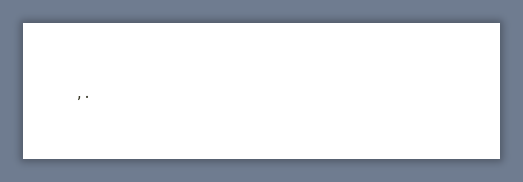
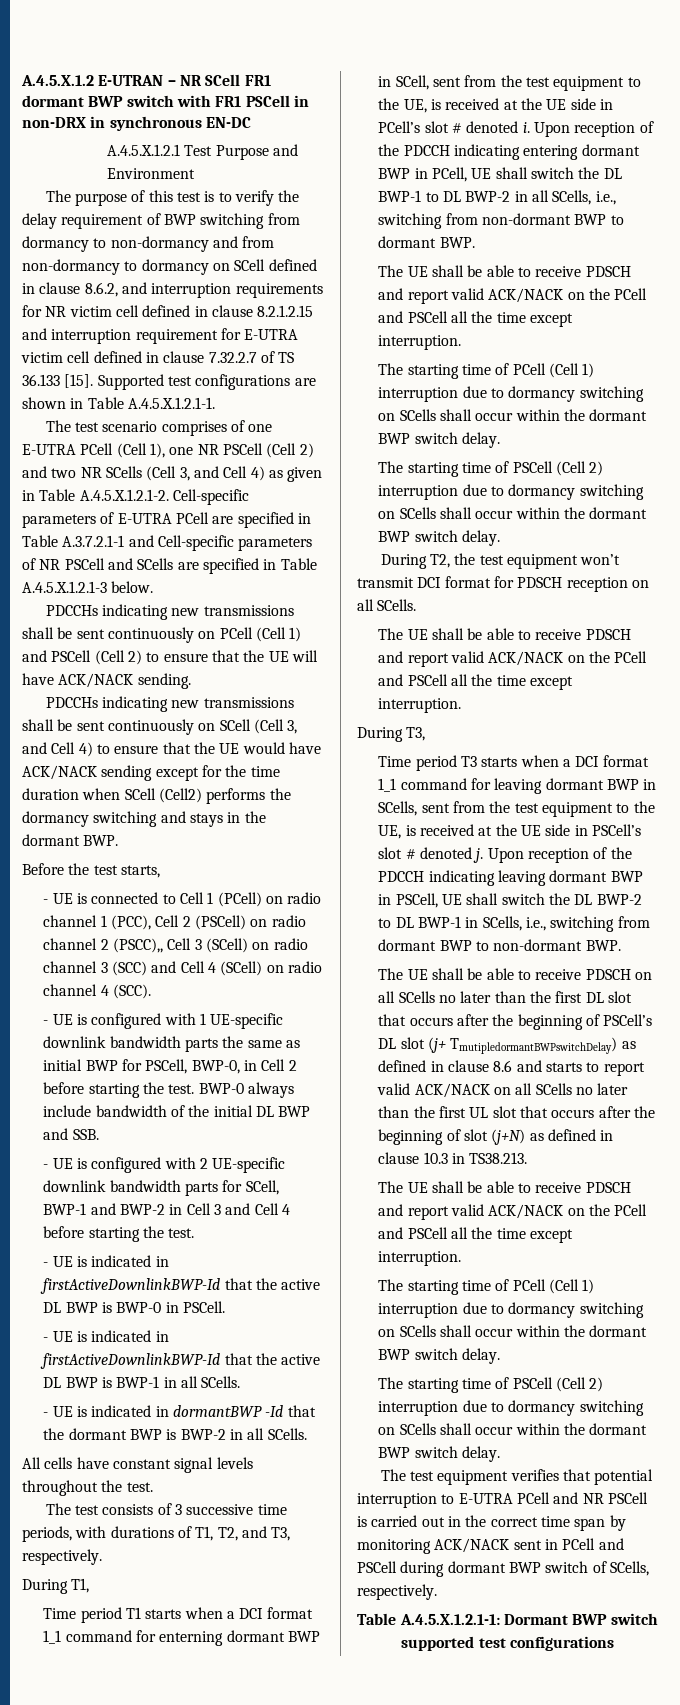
[76,95,90,101] , . -> [21,74,271,86] [22,95,309,107] [22,116,251,131] [107,144,299,160] [107,168,196,179] [45,190,300,206] [22,213,300,229] [22,236,275,252] [22,259,317,275] [22,282,323,298] [22,305,314,317] [22,328,299,344] [21,351,295,363] [22,374,316,390] [22,397,215,409] [45,420,273,436] [22,443,314,458] [22,466,323,482] [22,489,249,505] [22,512,311,528] [22,535,313,551] [22,558,317,574] [22,581,154,593] [45,604,294,620] [22,627,302,643] [22,650,318,665] [22,673,191,689] [45,696,294,712] [22,719,298,735] [22,742,321,757] [22,765,280,781] [22,788,291,804] [22,811,266,827] [22,834,119,846] [22,863,160,878] [43,892,322,907] [43,915,306,930] [43,938,308,953] [43,961,322,976] [43,984,151,999] [43,1013,284,1029] [43,1036,300,1052] [43,1059,297,1074] [43,1082,294,1098] [43,1105,311,1117] [43,1128,99,1140] [43,1157,286,1173] [43,1180,279,1196] [43,1203,290,1215] [43,1226,195,1242] [43,1255,169,1267] [40,1278,321,1294] [43,1301,225,1313] [43,1330,169,1342] [40,1353,321,1369] [43,1376,241,1388] [43,1405,316,1417] [43,1428,307,1440] [22,1457,253,1473] [22,1480,153,1496] [45,1503,287,1515] [22,1526,291,1542] [22,1549,102,1565] [22,1578,90,1594] [43,1607,313,1623] [43,1630,320,1646] [378,75,641,91] [378,98,613,113] [378,121,654,137] [378,144,640,160] [378,167,622,182] [378,190,616,205] [378,213,624,229] [378,236,475,248] [378,265,631,277] [378,288,648,304] [378,311,573,327] [378,335,462,350] [378,363,595,379] [378,386,644,402] [378,409,648,421] [378,432,500,448] [378,461,604,477] [378,484,644,500] [378,507,648,519] [378,530,500,546] [380,553,621,569] [357,576,649,592] [357,599,417,611] [378,628,631,640] [378,651,648,667] [378,674,573,690] [378,698,462,713] [357,727,426,742] [378,755,649,771] [378,778,657,794] [378,801,655,817] [378,824,641,839] [378,847,632,863] [378,870,643,886] [378,893,642,908] [378,916,650,932] [378,939,621,951] [378,968,652,980] [378,991,632,1003] [378,1014,653,1030] [378,1037,636,1054] [378,1060,645,1076] [377,1083,629,1098] [378,1106,655,1118] [378,1129,614,1145] [378,1152,528,1164] [378,1181,631,1193] [378,1204,648,1220] [378,1227,573,1243] [378,1251,462,1266] [378,1279,595,1295] [378,1302,644,1318] [378,1325,648,1337] [378,1348,500,1364] [378,1377,604,1393] [378,1400,644,1416] [378,1423,648,1435] [378,1446,500,1462] [380,1469,654,1485] [357,1492,648,1508] [357,1515,626,1531] [357,1538,624,1554] [357,1561,649,1577] [357,1584,437,1600] [357,1613,658,1625] [401,1636,614,1651] A.4.5.X.1.2 E-UTRAN – NR SCell FR1 dormant BWP switch with FR1 PSCell in non-DRX in synchronous EN-DC // A.4.5.X.1.2.1 Test Purpose and Environment // The purpose of this test is to verify the delay requirement of BWP switching from dormancy to non-dormancy and from non-dormancy to dormancy on SCell defined in clause 8.6.2, and interruption requirements for NR victim cell defined in clause 8.2.1.2.15 and interruption requirement for E-UTRA victim cell defined in clause 7.32.2.7 of TS 36.133 [15]. Supported test configurations are shown in Table A.4.5.X.1.2.1-1. // The test scenario comprises of one E-UTRA PCell (Cell 1), one NR PSCell (Cell 2) and two NR SCells (Cell 3, and Cell 4) as given in Table A.4.5.X.1.2.1-2. Cell-specific parameters of E-UTRA PCell are specified in Table A.3.7.2.1-1 and Cell-specific parameters of NR PSCell and SCells are specified in Table A.4.5.X.1.2.1-3 below. // PDCCHs indicating new transmissions shall be sent continuously on PCell (Cell 1) and PSCell (Cell 2) to ensure that the UE will have ACK/NACK sending. // PDCCHs indicating new transmissions shall be sent continuously on SCell (Cell 3, and Cell 4) to ensure that the UE would have ACK/NACK sending except for the time duration when SCell (Cell2) performs the dormancy switching and stays in the dormant BWP. // Before the test starts, // - UE is connected to Cell 1 (PCell) on radio channel 1 (PCC), Cell 2 (PSCell) on radio channel 2 (PSCC),, Cell 3 (SCell) on radio channel 3 (SCC) and Cell 4 (SCell) on radio channel 4 (SCC). // - UE is configured with 1 UE-specific downlink bandwidth parts the same as initial BWP for PSCell, BWP-0, in Cell 2 before starting the test. BWP-0 always include bandwidth of the initial DL BWP and SSB. // - UE is configured with 2 UE-specific downlink bandwidth parts for SCell, BWP-1 and BWP-2 in Cell 3 and Cell 4 before starting the test. // - UE is indicated in firstActiveDownlinkBWP-Id that the active DL BWP is BWP-0 in PSCell. // - UE is indicated in firstActiveDownlinkBWP-Id that the active DL BWP is BWP-1 in all SCells. // - UE is indicated in dormantBWP -Id that the dormant BWP is BWP-2 in all SCells. // All cells have constant signal levels throughout the test. // The test consists of 3 successive time periods, with durations of T1, T2, and T3, respectively. // During T1, // Time period T1 starts when a DCI format 1_1 command for enterning dormant BWP in SCell, sent from the test equipment to the UE, is received at the UE side in PCell’s slot # denoted i. Upon reception of the PDCCH indicating entering dormant BWP in PCell, UE shall switch the DL BWP-1 to DL BWP-2 in all SCells, i.e., switching from non-dormant BWP to dormant BWP. // The UE shall be able to receive PDSCH and report valid ACK/NACK on the PCell and PSCell all the time except interruption. // The starting time of PCell (Cell 1) interruption due to dormancy switching on SCells shall occur within the dormant BWP switch delay. // The starting time of PSCell (Cell 2) interruption due to dormancy switching on SCells shall occur within the dormant BWP switch delay. // During T2, the test equipment won’t transmit DCI format for PDSCH reception on all SCells. // The UE shall be able to receive PDSCH and report valid ACK/NACK on the PCell and PSCell all the time except interruption. // During T3, // Time period T3 starts when a DCI format 1_1 command for leaving dormant BWP in SCells, sent from the test equipment to the UE, is received at the UE side in PSCell’s slot # denoted j. Upon reception of the PDCCH indicating leaving dormant BWP in PSCell, UE shall switch the DL BWP-2 to DL BWP-1 in SCells, i.e., switching from dormant BWP to non-dormant BWP. // The UE shall be able to receive PDSCH on all SCells no later than the first DL slot that occurs after the beginning of PSCell’s DL slot (j+ TmutipledormantBWPswitchDelay) as defined in clause 8.6 and starts to report valid ACK/NACK on all SCells no later than the first UL slot that occurs after the beginning of slot (j+N) as defined in clause 10.3 in TS38.213. // The UE shall be able to receive PDSCH and report valid ACK/NACK on the PCell and PSCell all the time except interruption. // The starting time of PCell (Cell 1) interruption due to dormancy switching on SCells shall occur within the dormant BWP switch delay. // The starting time of PSCell (Cell 2) interruption due to dormancy switching on SCells shall occur within the dormant BWP switch delay. // The test equipment verifies that potential interruption to E-UTRA PCell and NR PSCell is carried out in the correct time span by monitoring ACK/NACK sent in PCell and PSCell during dormant BWP switch of SCells, respectively. // Table A.4.5.X.1.2.1-1: Dormant BWP switch supported test configurations

